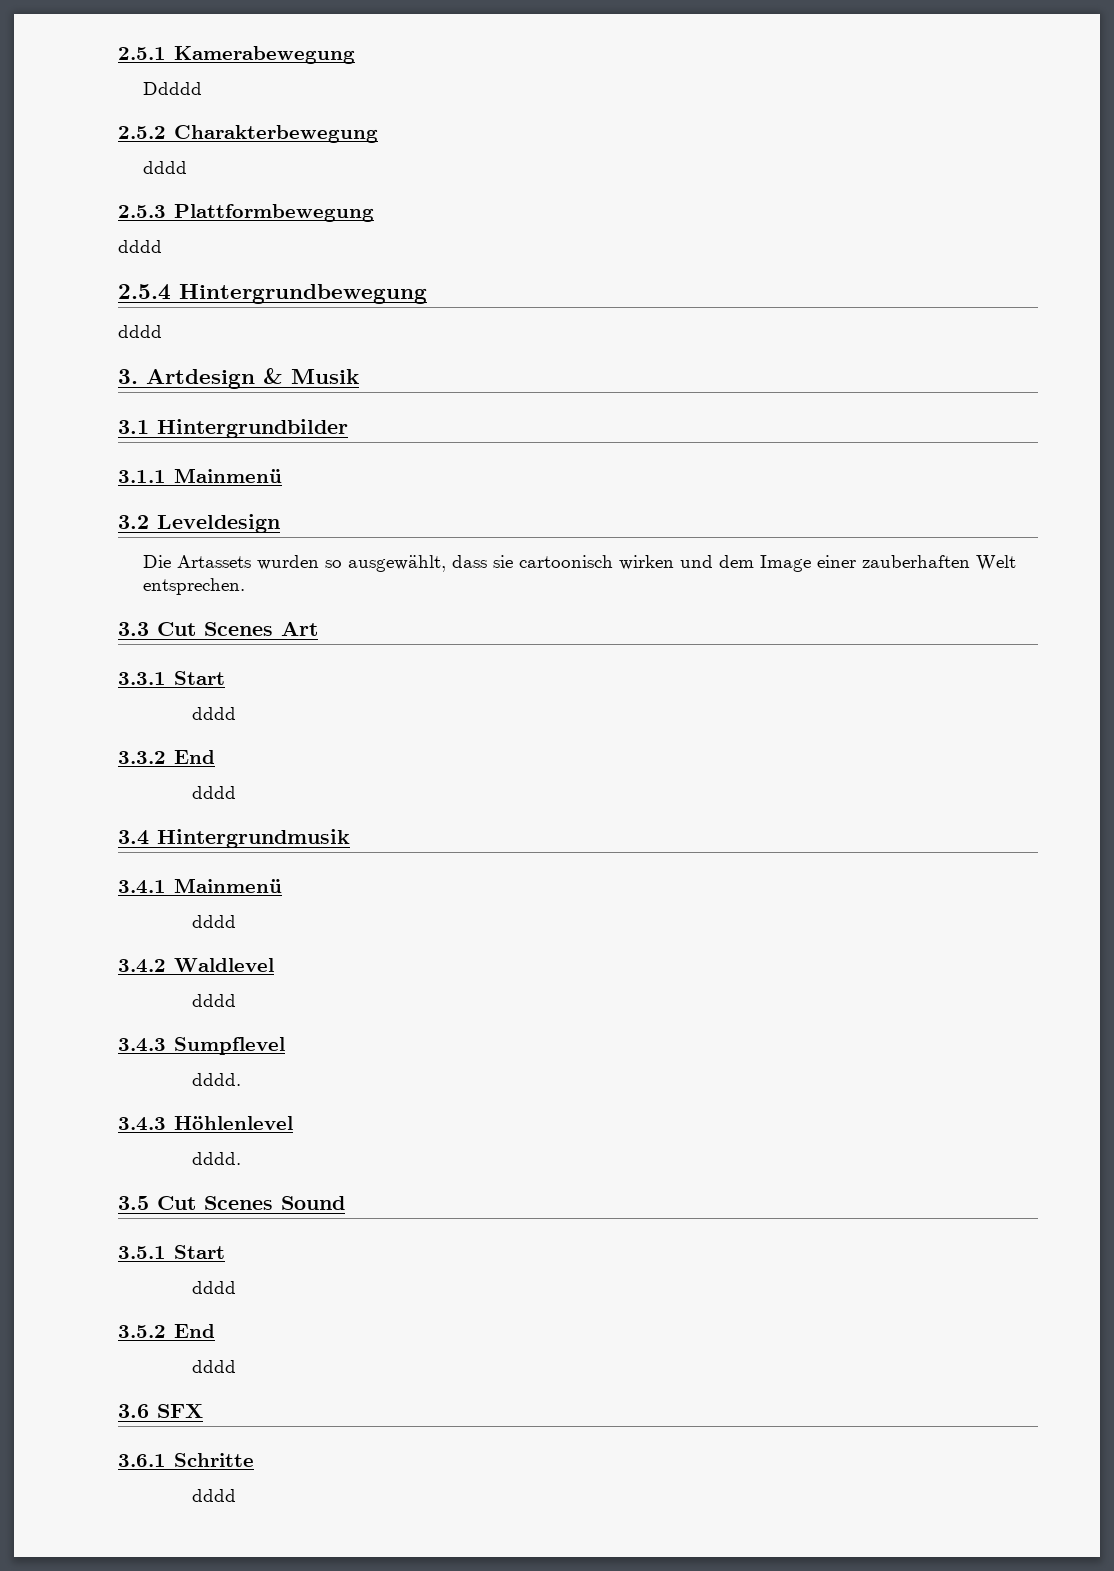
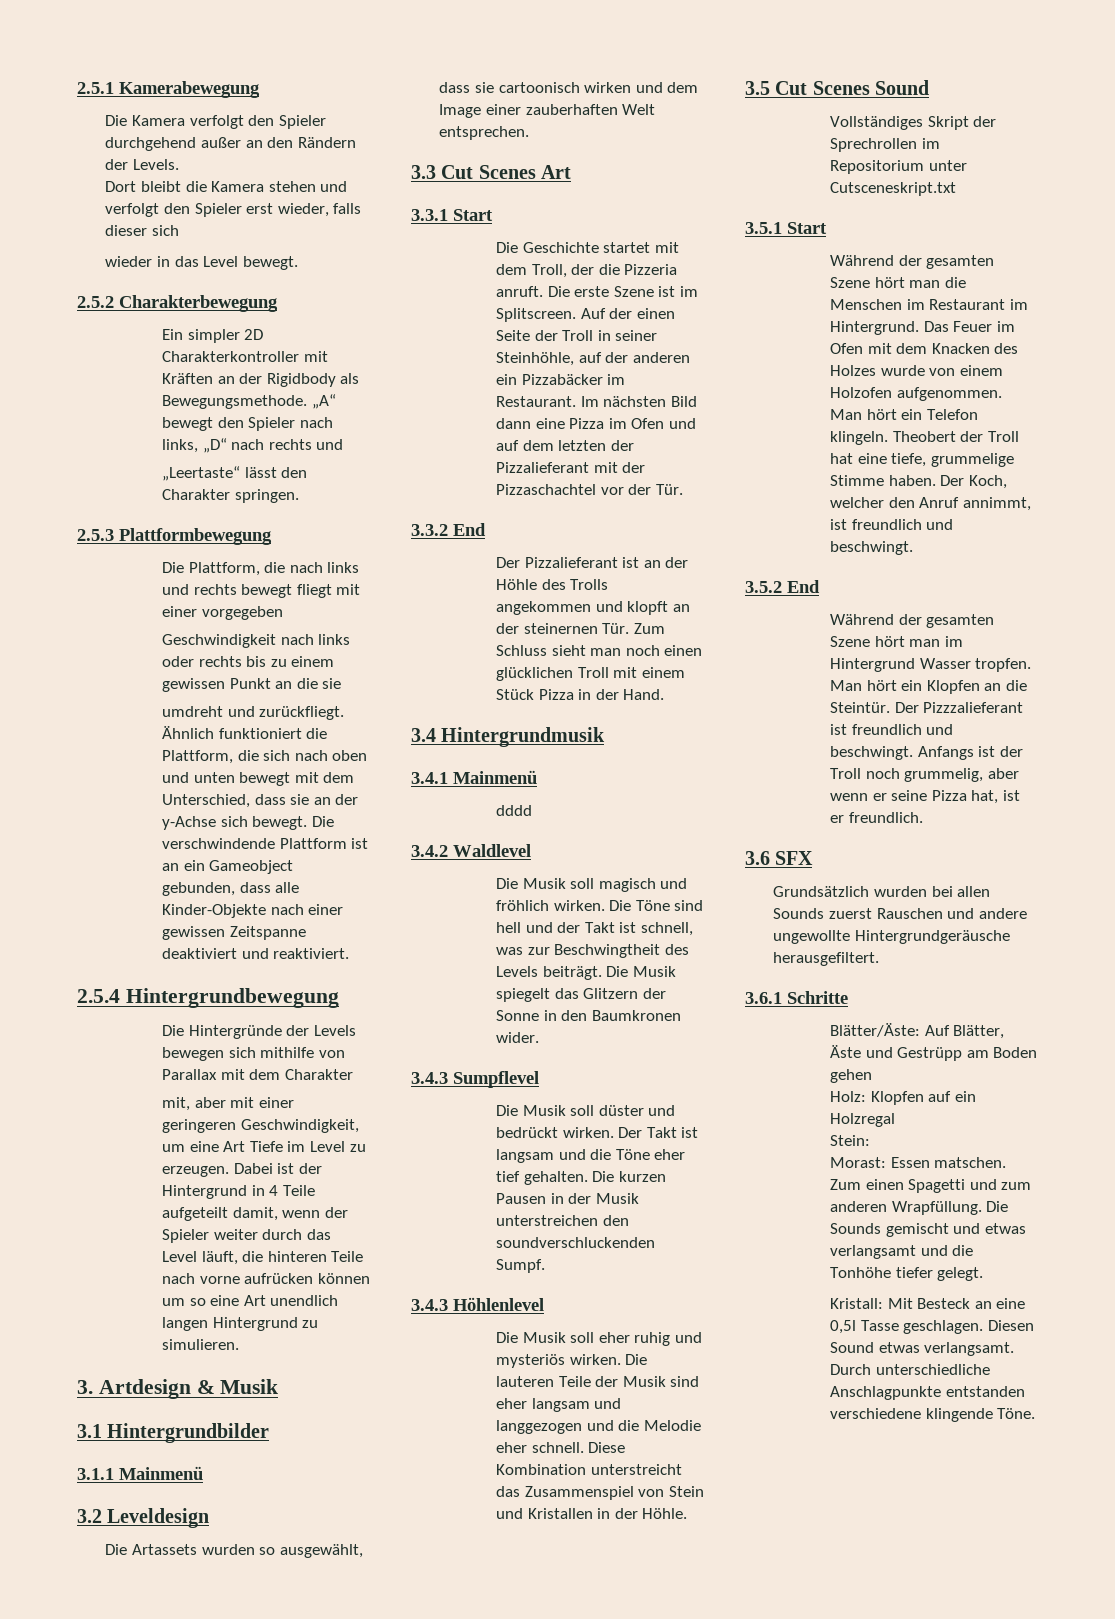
[142,82,202,95] [118,125,378,143] [142,161,187,174] [118,204,374,222] [118,240,162,253] [118,284,427,304] [118,325,162,338] Ddddd // 2.5.2 Charakterbewegung // dddd // 2.5.3 Plattformbewegung // dddd // 2.5.4 Hintergrundbewegung // dddd -> [105,115,326,129] [105,137,356,151] [105,159,179,170] [105,181,348,192] [105,203,362,217] [105,225,179,236] [105,256,298,270] [77,295,278,312] [161,329,264,343] [161,351,328,362] [161,373,360,387] [161,394,336,409] [161,417,333,431] [161,438,344,453] [161,466,308,481] [161,489,299,503] [77,528,272,545] [161,562,360,576] [161,584,361,598] [161,606,283,620] [161,634,351,648] [161,656,335,667] [161,678,342,692] [161,706,345,720] [161,726,328,739] [161,750,368,764] [161,772,355,786] [161,794,359,808] [161,816,334,830] [161,838,369,849] [161,860,294,874] [161,882,300,896] [161,904,344,918] [161,926,306,940] [161,948,350,959] [77,988,339,1008] [161,1025,356,1039] [161,1047,345,1061] [161,1069,353,1080] [161,1097,294,1111] [161,1119,359,1133] [161,1141,366,1152] [161,1163,322,1177] [161,1185,315,1199] [161,1207,348,1221] [161,1229,331,1243] [161,1251,364,1265] [161,1273,370,1284] [161,1295,339,1306] [161,1317,319,1331] [161,1339,239,1350] Die Kamera verfolgt den Spieler durchgehend außer an den Rändern der Levels. // Dort bleibt die Kamera stehen und verfolgt den Spieler erst wieder, falls dieser sich // wieder in das Level bewegt. // 2.5.2 Charakterbewegung // Ein simpler 2D Charakterkontroller mit Kräften an der Rigidbody als Bewegungsmethode. „A“ bewegt den Spieler nach links, „D“ nach rechts und // „Leertaste“ lässt den Charakter springen. // 2.5.3 Plattformbewegung // Die Plattform, die nach links und rechts bewegt fliegt mit einer vorgegeben // Geschwindigkeit nach links oder rechts bis zu einem gewissen Punkt an die sie // umdreht und zurückfliegt. Ähnlich funktioniert die Plattform, die sich nach oben und unten bewegt mit dem Unterschied, dass sie an der y-Achse sich bewegt. Die verschwindende Plattform ist an ein Gameobject gebunden, dass alle Kinder-Objekte nach einer gewissen Zeitspanne deaktiviert und reaktiviert. // 2.5.4 Hintergrundbewegung // Die Hintergründe der Levels bewegen sich mithilfe von Parallax mit dem Charakter // mit, aber mit einer geringeren Geschwindigkeit, um eine Art Tiefe im Level zu erzeugen. Dabei ist der Hintergrund in 4 Teile aufgeteilt damit, wenn der Spieler weiter durch das Level läuft, die hinteren Teile nach vorne aufrücken können um so eine Art unendlich langen Hintergrund zu simulieren.
[191,707,236,720] [118,750,215,764] [191,786,236,799] dddd // 3.3.2 End // dddd -> [495,242,679,253] [495,264,678,278] [495,286,698,297] [495,308,675,322] [495,330,658,341] [495,352,690,366] [495,374,626,385] [495,396,697,407] [495,418,696,429] [495,440,634,451] [495,462,646,473] [495,484,683,495] [411,523,486,536] [495,557,689,568] [495,579,609,590] [495,601,690,615] [495,623,665,634] [495,645,703,656] [495,667,685,681] [495,689,665,700] Die Geschichte startet mit dem Troll, der die Pizzeria anruft. Die erste Szene ist im Splitscreen. Auf der einen Seite der Troll in seiner Steinhöhle, auf der anderen ein Pizzabäcker im Restaurant. Im nächsten Bild dann eine Pizza im Ofen und auf dem letzten der Pizzalieferant mit der Pizzaschachtel vor der Tür. // 3.3.2 End // Der Pizzalieferant ist an der Höhle des Trolls angekommen und klopft an der steinernen Tür. Zum Schluss sieht man noch einen glücklichen Troll mit einem Stück Pizza in der Hand.
[191,994,236,1007] [118,1037,285,1055] [191,1073,241,1086] [118,1116,293,1131] [191,1152,241,1165] [118,1196,345,1210] [118,1245,225,1259] [191,1281,236,1294] [118,1324,215,1338] [191,1360,236,1373] [118,1404,203,1418] [118,1453,254,1467] [191,1489,236,1502] dddd // 3.4.3 Sumpflevel // dddd. // 3.4.3 Höhlenlevel // dddd. // 3.5 Cut Scenes Sound // 3.5.1 Start // dddd // 3.5.2 End // dddd // 3.6 SFX // 3.6.1 Schritte // dddd -> [495,878,688,892] [495,900,704,911] [495,922,693,936] [495,944,689,958] [495,966,676,980] [495,988,666,1002] [495,1010,681,1021] [495,1032,539,1043] [411,1071,539,1088] [495,1105,676,1116] [495,1127,699,1138] [495,1149,686,1163] [495,1171,666,1185] [495,1193,639,1204] [495,1215,629,1226] [495,1237,655,1248] [495,1259,545,1273] [411,1297,544,1311] [495,1332,702,1346] [495,1354,648,1368] [495,1376,700,1387] [495,1398,622,1412] [495,1420,701,1434] [495,1442,626,1453] [495,1464,682,1475] [495,1486,704,1500] [495,1508,688,1519] [745,80,930,95] [829,116,997,130] [829,138,940,152] [829,160,967,174] [829,182,956,196] [745,222,827,234] [829,255,995,269] [829,277,966,288] [829,299,1028,310] [829,321,1015,335] [829,343,1019,354] [829,365,1003,376] [829,387,1002,401] [829,409,978,420] [829,431,1019,445] [829,453,1014,467] [829,475,1007,489] [829,497,1031,511] [829,519,954,530] [829,541,913,555] [745,580,820,593] [829,614,995,628] [829,636,963,647] [829,658,1032,672] [829,680,1027,694] [829,702,1024,713] [829,724,954,735] [829,746,1023,760] [829,768,1019,782] [829,790,1020,804] [829,812,923,823] [745,851,814,865] [773,886,991,897] [773,908,1027,919] [773,930,1010,944] [773,952,880,966] [745,991,848,1004] [829,1023,1005,1039] [829,1045,1038,1061] [829,1069,872,1083] [829,1091,976,1105] [829,1113,895,1127] [829,1135,870,1146] [829,1157,1007,1168] [829,1179,1032,1193] [829,1201,1009,1215] [829,1223,1026,1237] [829,1245,974,1259] [829,1267,984,1281] [829,1298,1026,1309] [829,1320,1034,1334] [829,1342,1015,1356] [829,1364,990,1375] [829,1386,1025,1400] [829,1408,1036,1422] Die Musik soll magisch und fröhlich wirken. Die Töne sind hell und der Takt ist schnell, was zur Beschwingtheit des Levels beiträgt. Die Musik spiegelt das Glitzern der Sonne in den Baumkronen wider. // 3.4.3 Sumpflevel // Die Musik soll düster und bedrückt wirken. Der Takt ist langsam und die Töne eher tief gehalten. Die kurzen Pausen in der Musik unterstreichen den soundverschluckenden Sumpf. // 3.4.3 Höhlenlevel // Die Musik soll eher ruhig und mysteriös wirken. Die lauteren Teile der Musik sind eher langsam und langgezogen und die Melodie eher schnell. Diese Kombination unterstreicht das Zusammenspiel von Stein und Kristallen in der Höhle. // 3.5 Cut Scenes Sound // Vollständiges Skript der Sprechrollen im Repositorium unter Cutsceneskript.txt // 3.5.1 Start // Während der gesamten Szene hört man die Menschen im Restaurant im Hintergrund. Das Feuer im Ofen mit dem Knacken des Holzes wurde von einem Holzofen aufgenommen. Man hört ein Telefon klingeln. Theobert der Troll hat eine tiefe, grummelige Stimme haben. Der Koch, welcher den Anruf annimmt, ist freundlich und beschwingt. // 3.5.2 End // Während der gesamten Szene hört man im Hintergrund Wasser tropfen. Man hört ein Klopfen an die Steintür. Der Pizzzalieferant ist freundlich und beschwingt. Anfangs ist der Troll noch grummelig, aber wenn er seine Pizza hat, ist er freundlich. // 3.6 SFX // Grundsätzlich wurden bei allen Sounds zuerst Rauschen und andere ungewollte Hintergrundgeräusche herausgefiltert. // 3.6.1 Schritte // Blätter/Äste: Auf Blätter, Äste und Gestrüpp am Boden gehen // Holz: Klopfen auf ein Holzregal // Stein: // Morast: Essen matschen. Zum einen Spagetti und zum anderen Wrapfüllung. Die Sounds gemischt und etwas verlangsamt und die Tonhöhe tiefer gelegt. // Kristall: Mit Besteck an eine 0,5l Tasse geschlagen. Diesen Sound etwas verlangsamt. Durch unterschiedliche Anschlagpunkte entstanden verschiedene klingende Töne.

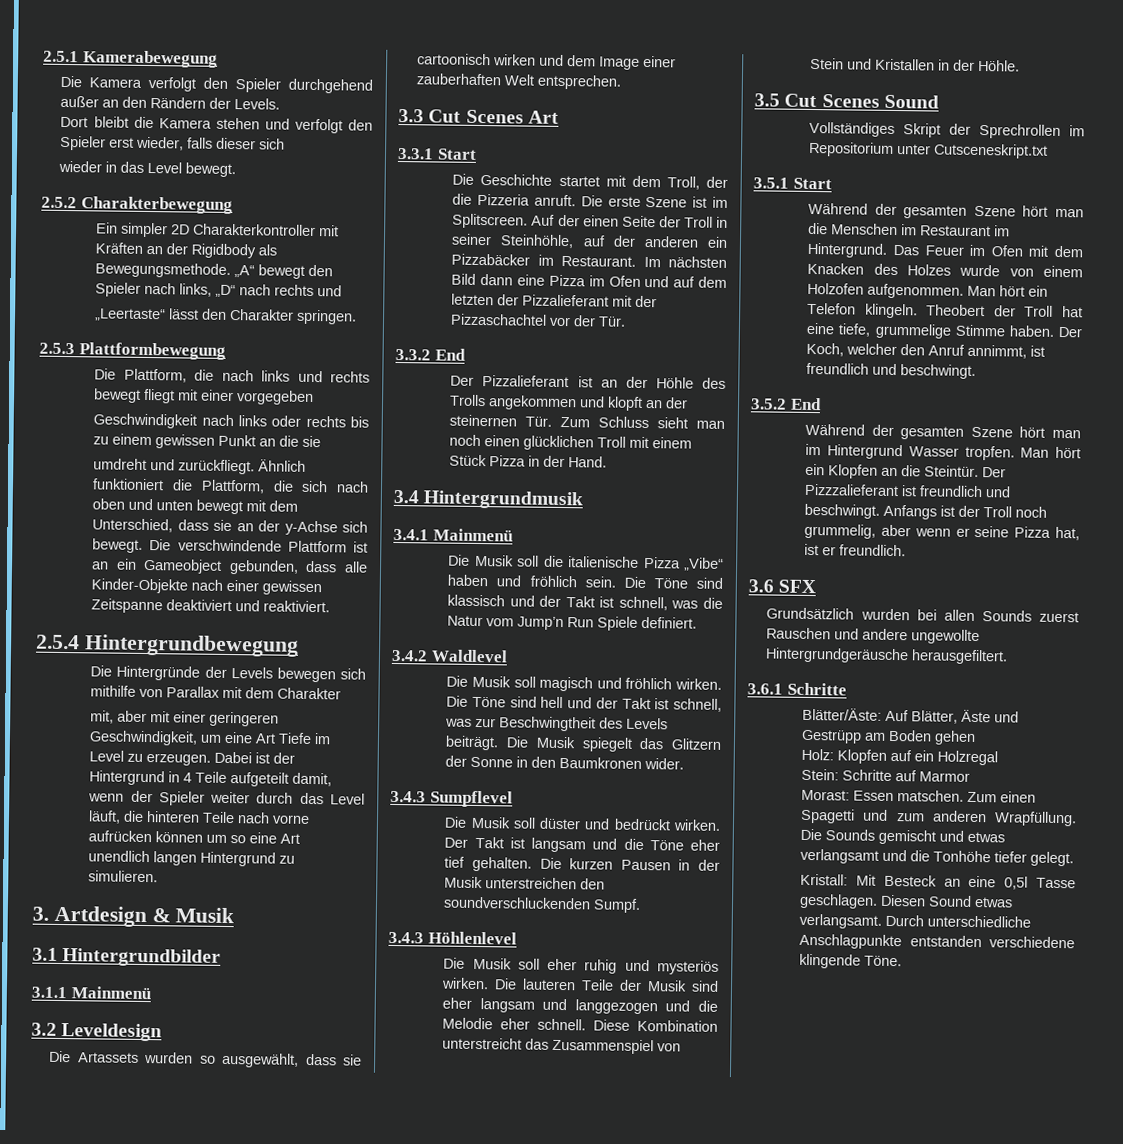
[495,805,532,816] dddd -> [448,554,724,571] [447,574,723,589] [447,594,723,611] [447,615,698,631] Die Musik soll die italienische Pizza „Vibe“ haben und fröhlich sein. Die Töne sind klassisch und der Takt ist schnell, was die Natur vom Jump’n Run Spiele definiert.
(870, 1140) none -> [842,769,971,782] Schritte auf Marmor

